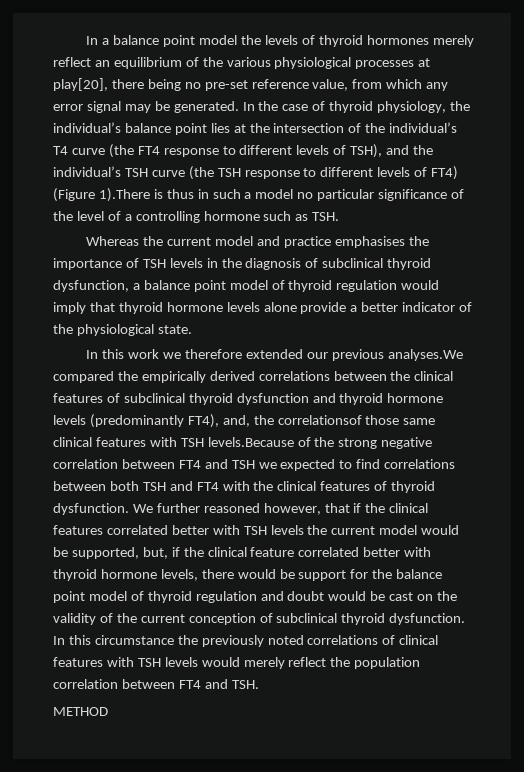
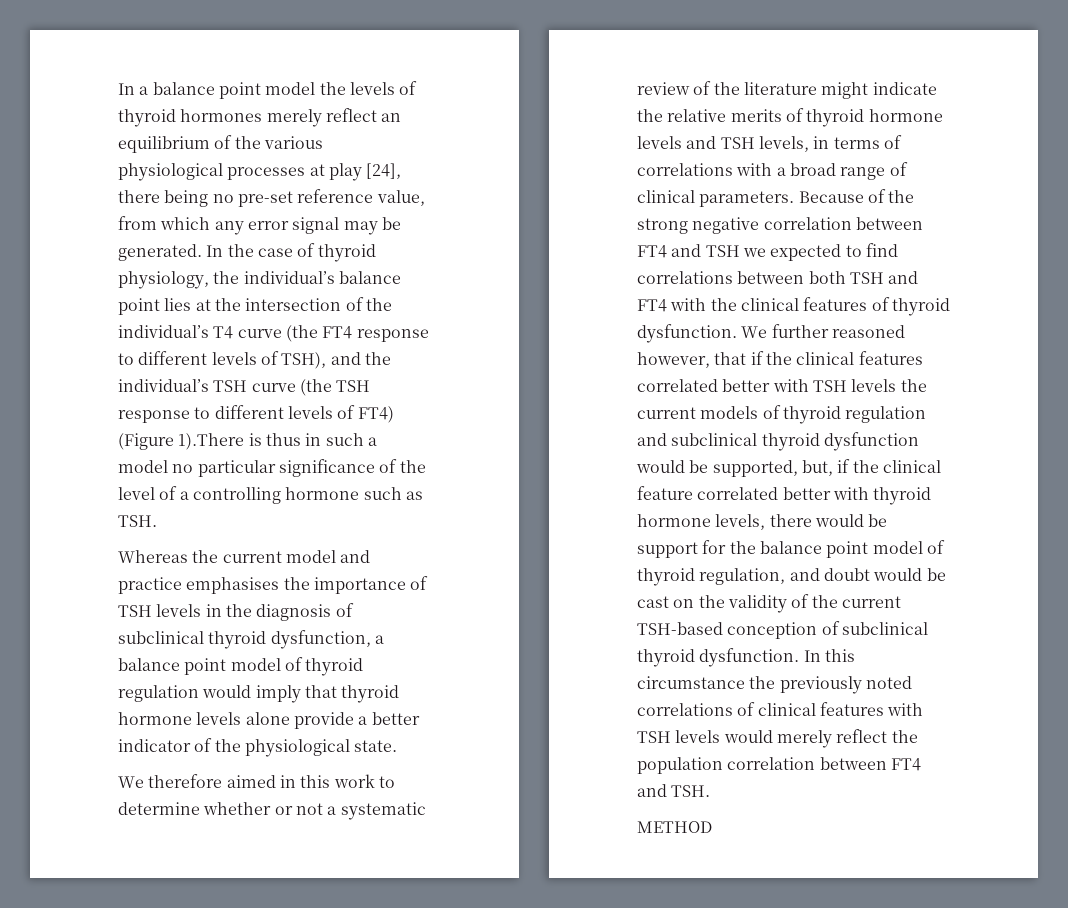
[53,78,108,91] play[20], -> [328,163,402,181] play [24],
[86,349,463,361] [53,371,454,383] [53,393,444,405] [53,414,436,428] [53,437,294,447] In this work we therefore extended our previous analyses.We compared the empirically derived correlations between the clinical features of subclinical thyroid dysfunction and thyroid hormone levels (predominantly FT4), and, the correlationsof those same clinical features with TSH levels.Because -> [118,774,395,788] [118,802,426,820] [637,81,937,99] [637,108,943,127] [637,135,902,152] [637,162,908,180] [637,190,864,207] We therefore aimed in this work to determine whether or not a systematic review of the literature might indicate the relative merits of thyroid hormone levels and TSH levels, in terms of correlations with a broad range of clinical parameters. Because
[379,525,418,535] model -> [700,405,927,424] [637,432,919,451] models of thyroid regulation and subclinical thyroid dysfunction
[195,591,257,603] regulation -> [699,568,786,585] regulation,
(185, 618) none -> [637,622,723,635] TSH-based

